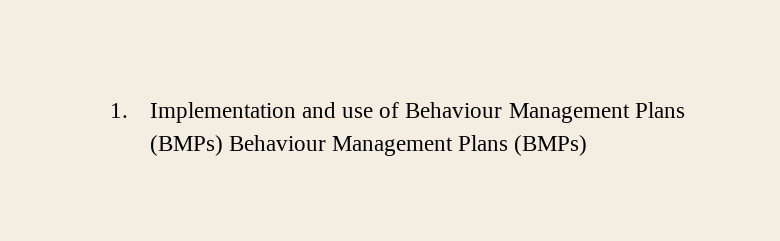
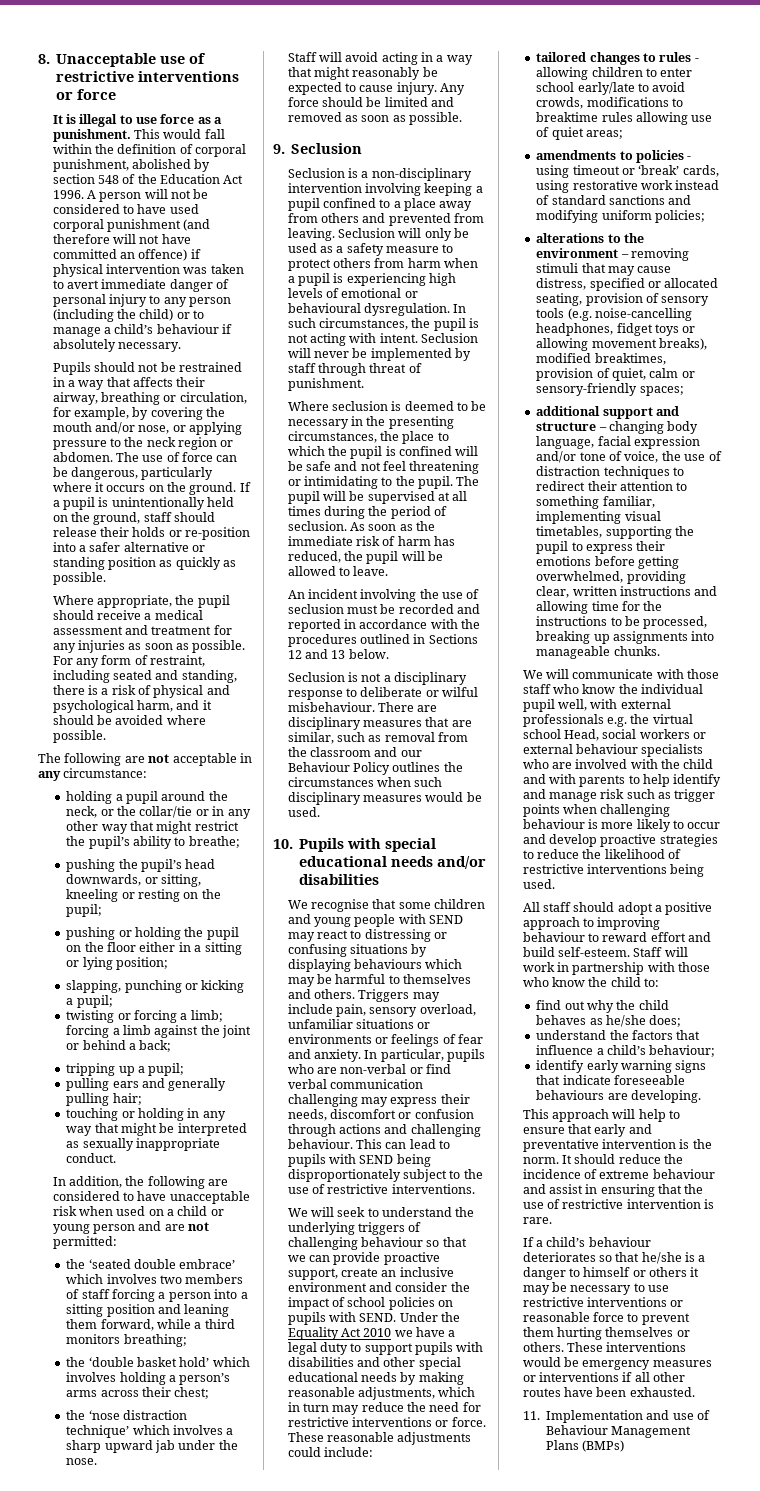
[110,103,129,118] 1. -> [38,53,206,67] [56,71,240,82] [56,89,117,100] [52,114,223,127] [52,129,225,142] [52,144,247,157] [52,159,211,172] [52,174,244,184] [52,189,209,202] [52,204,199,214] [52,219,211,232] [52,234,191,244] [52,249,201,261] [52,264,244,277] [52,279,230,292] [52,294,232,307] [52,309,205,322] [52,324,233,337] [52,339,181,352] [52,362,243,375] [52,377,206,390] [52,392,247,405] [52,407,226,420] [52,422,243,435] [52,437,234,450] [52,452,238,462] [52,467,214,480] [52,482,251,495] [52,497,235,510] [52,512,216,525] [52,527,251,540] [52,542,206,552] [52,557,237,570] [52,572,106,585] [52,595,230,608] [52,610,203,620] [52,625,232,635] [52,640,246,653] [52,655,206,668] [52,670,237,683] [52,685,230,698] [52,700,212,713] [52,715,206,725] [52,730,106,743] [38,753,252,766] [38,768,148,781] [66,791,228,804] [66,806,251,819] [66,821,239,834] [66,836,240,849] [66,859,216,872] [66,874,202,887] [66,889,221,902] [66,904,103,917] [66,927,239,940] [66,942,242,955] [66,957,169,970] [66,980,245,993] [66,995,113,1008] [66,1010,223,1023] [66,1025,252,1038] [66,1040,172,1052] [66,1063,185,1076] [66,1078,227,1091] [66,1093,142,1106] [66,1108,226,1121] [66,1123,247,1136] [66,1138,221,1151] [66,1153,117,1163] [52,1176,229,1189] [52,1191,250,1204] [52,1206,224,1216] [52,1221,210,1234] [52,1236,117,1249] [66,1259,236,1269] [66,1274,244,1284] [66,1289,248,1302] [66,1304,230,1317] [66,1319,235,1331] [66,1334,187,1347] [66,1357,250,1367] [66,1372,231,1385] [66,1387,210,1399] [66,1410,188,1420] [66,1425,234,1438] [66,1440,238,1453] [66,1458,98,1465] [287,52,473,65] [287,67,438,80] [287,82,466,95] [287,97,455,107] [287,112,463,125] [273,143,363,154] [287,168,472,181] [287,183,483,196] [287,198,473,211] [287,213,485,226] [287,228,470,241] [287,243,454,256] [287,258,479,271] [287,273,457,286] [287,288,418,298] [287,303,467,316] [287,318,480,331] [287,333,479,346] [287,348,472,361] [287,363,422,376] [287,378,364,391] [287,401,487,411] [287,416,454,429] [287,431,449,444] [287,446,479,459] [287,461,480,474] [287,476,480,489] [287,491,468,504] [287,506,448,519] [287,521,436,531] [287,536,456,546] [287,551,444,564] [287,566,389,576] [287,589,480,602] [287,604,481,614] [287,619,481,632] [287,634,478,647] [287,649,389,659] [287,672,468,685] [287,687,479,700] [287,702,438,712] [287,717,472,730] [287,732,469,744] [287,747,422,757] [287,762,463,775] [287,777,443,787] [287,792,482,805] [287,807,320,817] [273,838,437,852] [299,856,487,869] [299,874,380,885] [287,899,486,912] [287,914,464,927] [287,929,448,942] [287,944,428,957] [287,959,463,972] [287,974,472,987] [287,989,440,1002] [287,1004,476,1017] [287,1019,431,1029] [287,1034,484,1047] [287,1049,486,1062] [287,1064,452,1074] [287,1079,423,1089] [287,1094,470,1107] [287,1109,474,1121] [287,1124,481,1137] [287,1139,451,1149] [287,1154,431,1167] [287,1169,483,1182] [287,1184,475,1194] [287,1207,475,1217] [287,1222,422,1235] [287,1237,467,1250] [287,1252,440,1265] [287,1267,454,1280] [287,1282,470,1292] [287,1297,454,1310] [287,1312,461,1325] [287,1327,456,1340] [287,1342,484,1355] [287,1357,461,1370] [287,1372,464,1385] [287,1387,476,1400] [287,1402,481,1415] [287,1417,486,1427] [287,1432,472,1445] [287,1447,373,1457] [536,52,699,65] [536,67,693,80] [536,82,686,95] [536,97,684,109] [536,112,713,125] [536,127,624,140] [536,150,692,163] [536,165,719,178] [536,180,720,193] [536,195,692,205] [536,210,706,223] [536,233,645,243] [536,248,690,261] [536,263,672,276] [536,278,719,291] [536,293,710,306] [536,308,693,321] [536,323,696,336] [536,338,708,351] [536,353,666,365] [536,368,695,381] [536,383,684,396] [536,406,680,419] [536,421,699,434] [536,436,701,449] [536,451,722,463] [536,466,685,479] [536,481,688,491] [536,496,655,509] [536,511,661,524] [536,526,695,539] [536,541,666,554] [536,556,680,569] [536,571,686,584] [536,586,718,598] [536,601,663,614] [536,616,708,629] [536,631,715,644] [536,646,660,659] [522,669,720,679] [522,684,704,694] [522,699,671,712] [522,714,693,727] [522,729,707,741] [522,744,704,757] [522,759,714,769] [522,774,722,787] [522,789,716,802] [522,804,671,817] [522,819,721,832] [522,834,718,847] [522,849,682,859] [522,864,705,877] [522,879,555,889] [522,902,713,915] [522,917,661,930] [522,932,712,942] [522,947,688,957] [522,962,711,975] [522,977,660,987] [536,1000,669,1013] [536,1015,682,1027] [536,1030,701,1040] [536,1045,716,1057] [536,1060,707,1073] [536,1075,686,1085] [536,1090,702,1103] [522,1109,681,1122] [522,1124,652,1137] [522,1139,712,1152] [522,1154,684,1164] [522,1169,715,1179] [522,1184,704,1197] [522,1199,715,1209] [522,1217,552,1224] [522,1237,651,1247] [522,1252,706,1264] [522,1267,700,1280] [522,1282,670,1295] [522,1297,684,1307] [522,1312,690,1325] [522,1327,690,1340] [522,1342,687,1352] [522,1357,712,1370] [522,1372,686,1382] [522,1387,695,1397] [522,1411,540,1420] 8. Unacceptable use of restrictive interventions or force // It is illegal to use force as a punishment. This would fall within the definition of corporal punishment, abolished by section 548 of the Education Act 1996. A person will not be considered to have used corporal punishment (and therefore will not have committed an offence) if physical intervention was taken to avert immediate danger of personal injury to any person (including the child) or to manage a child’s behaviour if absolutely necessary. // Pupils should not be restrained in a way that affects their airway, breathing or circulation, for example, by covering the mouth and/or nose, or applying pressure to the neck region or abdomen. The use of force can be dangerous, particularly where it occurs on the ground. If a pupil is unintentionally held on the ground, staff should release their holds or re-position into a safer alternative or standing position as quickly as possible. // Where appropriate, the pupil should receive a medical assessment and treatment for any injuries as soon as possible. For any form of restraint, including seated and standing, there is a risk of physical and psychological harm, and it should be avoided where possible. // The following are not acceptable in any circumstance: // holding a pupil around the neck, or the collar/tie or in any other way that might restrict the pupil’s ability to breathe; // pushing the pupil’s head downwards, or sitting, kneeling or resting on the pupil; // pushing or holding the pupil on the floor either in a sitting or lying position; // slapping, punching or kicking a pupil; // twisting or forcing a limb; forcing a limb against the joint or behind a back; // tripping up a pupil; // pulling ears and generally pulling hair; // touching or holding in any way that might be interpreted as sexually inappropriate conduct. // In addition, the following are considered to have unacceptable risk when used on a child or young person and are not permitted: // the ‘seated double embrace’ which involves two members of staff forcing a person into a sitting position and leaning them forward, while a third monitors breathing; // the ‘double basket hold’ which involves holding a person’s arms across their chest; // the ‘nose distraction technique’ which involves a sharp upward jab under the nose. // Staff will avoid acting in a way that might reasonably be expected to cause injury. Any force should be limited and removed as soon as possible. // 9. Seclusion // Seclusion is a non-disciplinary intervention involving keeping a pupil confined to a place away from others and prevented from leaving. Seclusion will only be used as a safety measure to protect others from harm when a pupil is experiencing high levels of emotional or behavioural dysregulation. In such circumstances, the pupil is not acting with intent. Seclusion will never be implemented by staff through threat of punishment. // Where seclusion is deemed to be necessary in the presenting circumstances, the place to which the pupil is confined will be safe and not feel threatening or intimidating to the pupil. The pupil will be supervised at all times during the period of seclusion. As soon as the immediate risk of harm has reduced, the pupil will be allowed to leave. // An incident involving the use of seclusion must be recorded and reported in accordance with the procedures outlined in Sections 12 and 13 below. // Seclusion is not a disciplinary response to deliberate or wilful misbehaviour. There are disciplinary measures that are similar, such as removal from the classroom and our Behaviour Policy outlines the circumstances when such disciplinary measures would be used. // 10. Pupils with special educational needs and/or disabilities // We recognise that some children and young people with SEND may react to distressing or confusing situations by displaying behaviours which may be harmful to themselves and others. Triggers may include pain, sensory overload, unfamiliar situations or environments or feelings of fear and anxiety. In particular, pupils who are non-verbal or find verbal communication challenging may express their needs, discomfort or confusion through actions and challenging behaviour. This can lead to pupils with SEND being disproportionately subject to the use of restrictive interventions. // We will seek to understand the underlying triggers of challenging behaviour so that we can provide proactive support, create an inclusive environment and consider the impact of school policies on pupils with SEND. Under the Equality Act 2010 we have a legal duty to support pupils with disabilities and other special educational needs by making reasonable adjustments, which in turn may reduce the need for restrictive interventions or force. These reasonable adjustments could include: // tailored changes to rules - allowing children to enter school early/late to avoid crowds, modifications to breaktime rules allowing use of quiet areas; // amendments to policies - using timeout or ‘break’ cards, using restorative work instead of standard sanctions and modifying uniform policies; // alterations to the environment – removing stimuli that may cause distress, specified or allocated seating, provision of sensory tools (e.g. noise-cancelling headphones, fidget toys or allowing movement breaks), modified breaktimes, provision of quiet, calm or sensory-friendly spaces; // additional support and structure – changing body language, facial expression and/or tone of voice, the use of distraction techniques to redirect their attention to something familiar, implementing visual timetables, supporting the pupil to express their emotions before getting overwhelmed, providing clear, written instructions and allowing time for the instructions to be processed, breaking up assignments into manageable chunks. // We will communicate with those staff who know the individual pupil well, with external professionals e.g. the virtual school Head, social workers or external behaviour specialists who are involved with the child and with parents to help identify and manage risk such as trigger points when challenging behaviour is more likely to occur and develop proactive strategies to reduce the likelihood of restrictive interventions being used. // All staff should adopt a positive approach to improving behaviour to reward effort and build self-esteem. Staff will work in partnership with those who know the child to: // find out why the child behaves as he/she does; // understand the factors that influence a child’s behaviour; // identify early warning signs that indicate foreseeable behaviours are developing. // This approach will help to ensure that early and preventative intervention is the norm. It should reduce the incidence of extreme behaviour and assist in ensuring that the use of restrictive intervention is rare. // If a child’s behaviour deteriorates so that he/she is a danger to himself or others it may be necessary to use restrictive interventions or reasonable force to prevent them hurting themselves or others. These interventions would be emergency measures or interventions if all other routes have been exhausted. // 11.
[228,135,588,156] Behaviour Management Plans (BMPs) -> (625, 1446) none

